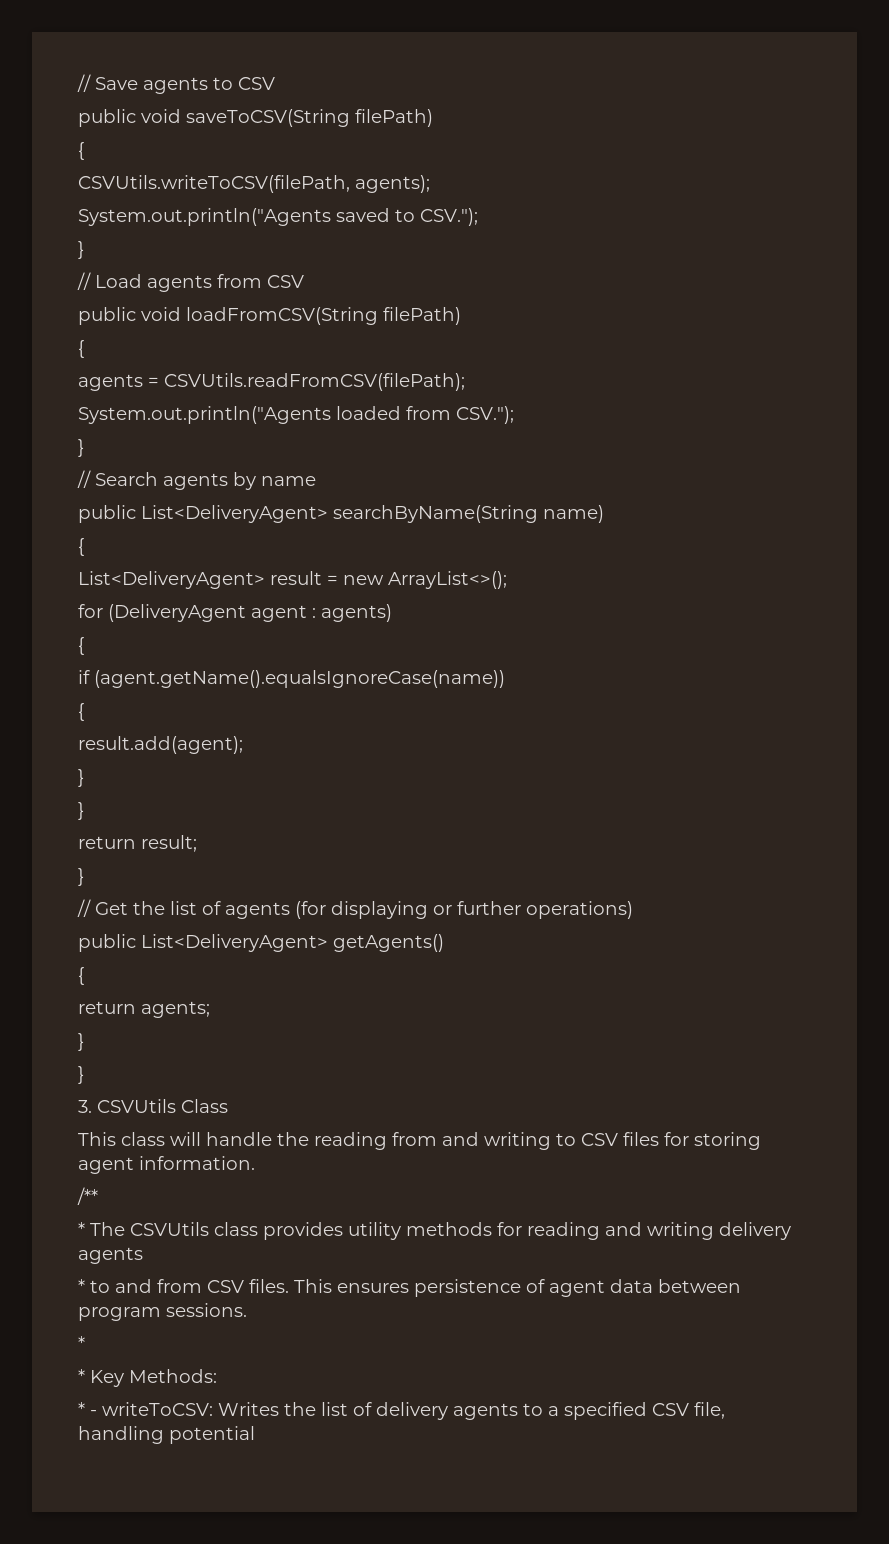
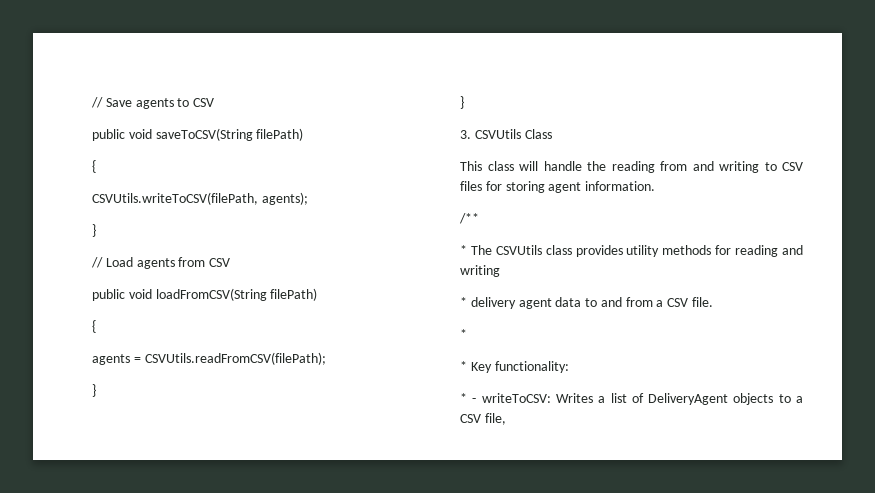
[78,208,478,226] // System.out.println("Agents saved to CSV."); -> (308, 198) none
[78,406,514,424] [78,439,84,457] [77,470,316,490] [78,505,604,523] [78,538,84,556] [78,571,507,589] [78,604,392,622] [78,637,84,655] [78,670,505,688] [78,703,84,721] [78,736,243,754] [78,769,84,787] [78,802,84,820] [78,835,197,852] [78,868,84,886] [77,899,633,919] [78,934,444,952] [78,967,84,985] [78,1001,210,1018] // System.out.println("Agents loaded from CSV."); // } // // Search agents by name // public List<DeliveryAgent> searchByName(String name) // { // List<DeliveryAgent> result = new ArrayList<>(); // for (DeliveryAgent agent : agents) // { // if (agent.getName().equalsIgnoreCase(name)) // { // result.add(agent); // } // } // return result; // } // // Get the list of agents (for displaying or further operations) // public List<DeliveryAgent> getAgents() // { // return agents; -> (326, 358) none
[719,1222,791,1240] [78,1247,143,1264] [78,1279,741,1297] [78,1303,247,1321] delivery agents // * to and from CSV files. This ensures persistence of agent data between program sessions. -> [460,297,714,309] // * delivery agent data to and from a CSV file.
[129,1369,217,1383] Methods: -> [494,361,569,373] functionality:
[284,1402,518,1420] the list of delivery agents -> [598,393,774,405] a list of DeliveryAgent objects
[564,1402,647,1420] specified -> (803, 399) none
[78,1426,255,1444] handling potential -> (506, 419) none

